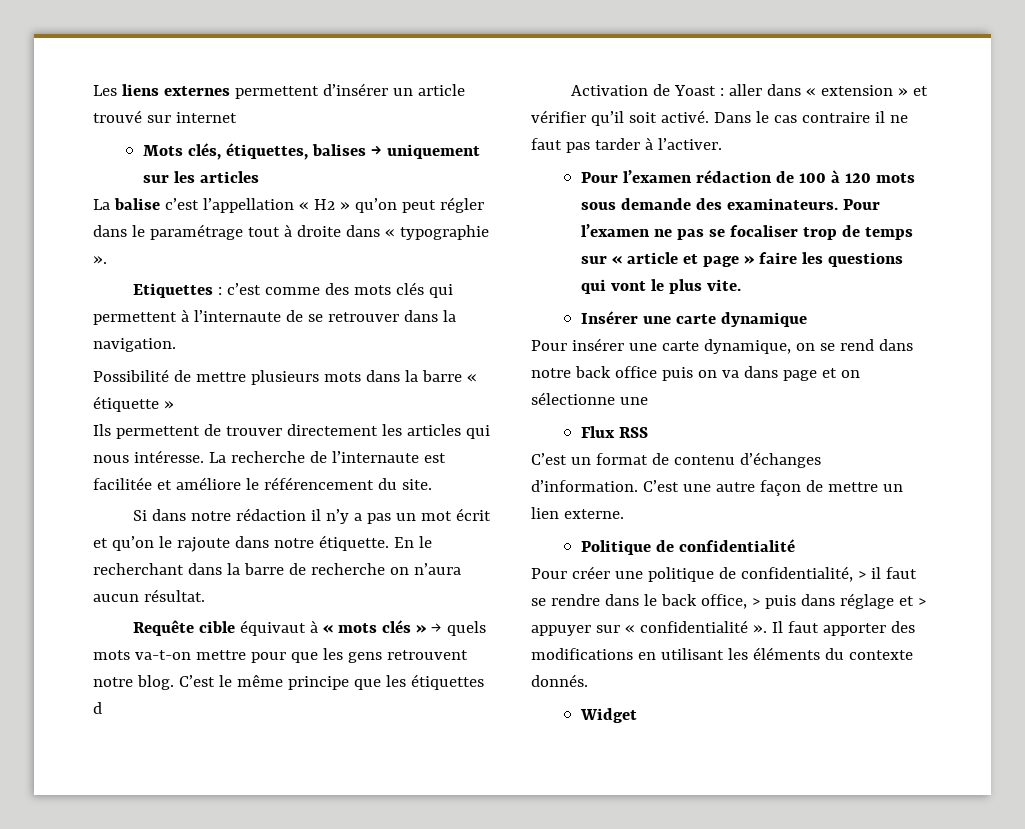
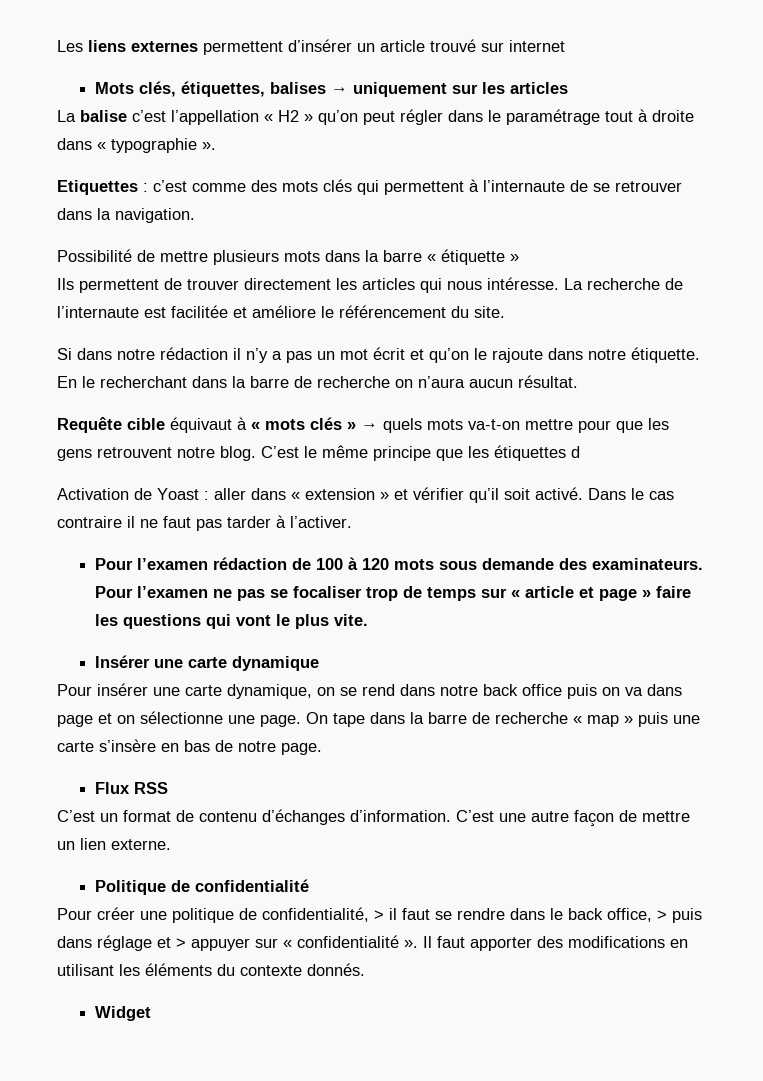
(648, 401) none -> [260,712,700,727] [57,739,322,755] page. On tape dans la barre de recherche « map » puis une carte s’insère en bas de notre page.

